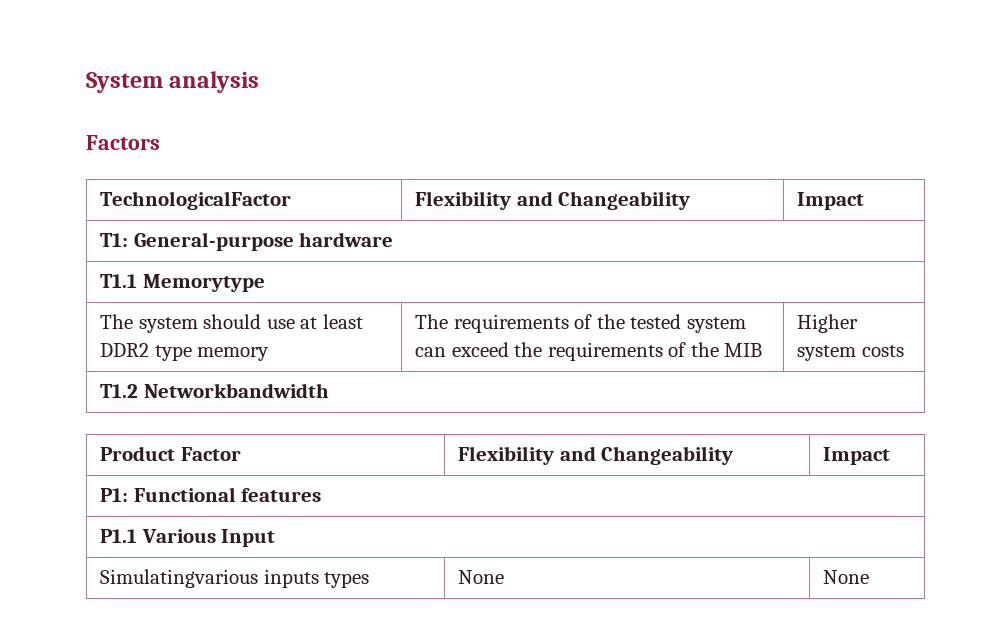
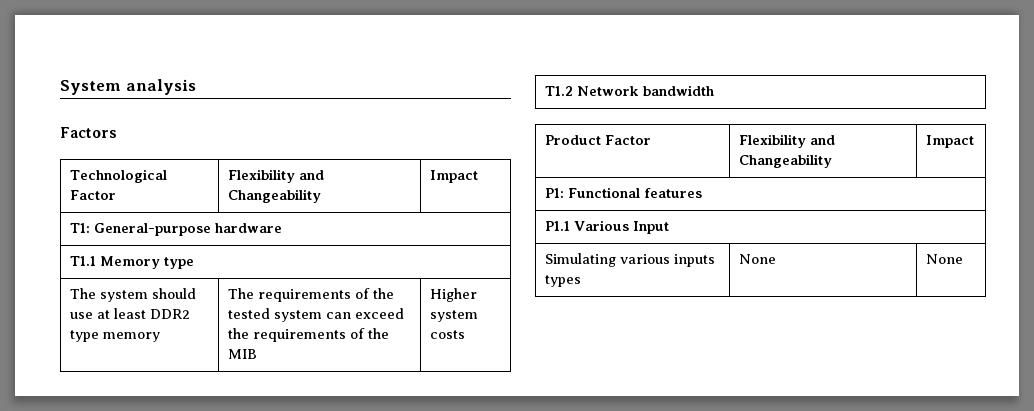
[100,191,292,210] TechnologicalFactor -> [69,169,167,183] [69,190,116,200] Technological Factor
[142,274,265,292] Memorytype -> [99,256,194,269] Memory type
[143,383,329,398] Networkbandwidth -> [576,85,714,96] Network bandwidth
[100,569,259,588] Simulatingvarious -> [544,253,670,267] Simulating various

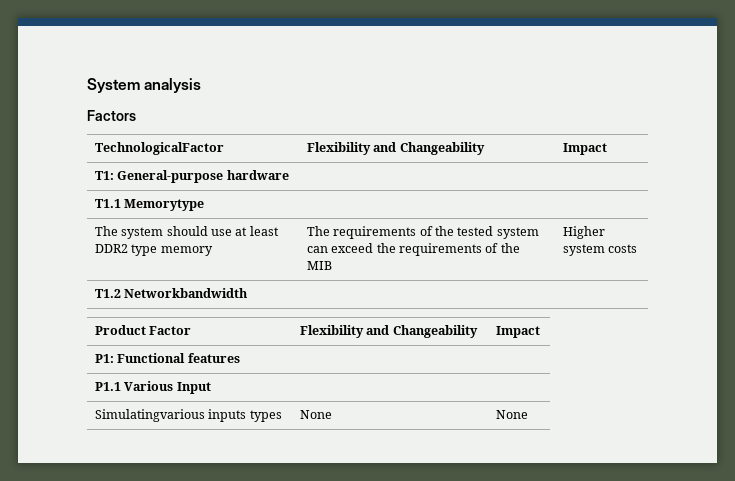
[69,169,167,183] [69,190,116,200] Technological Factor -> [94,142,224,155] TechnologicalFactor
[99,256,194,269] Memory type -> [124,199,205,211] Memorytype
[576,85,714,96] Network bandwidth -> [124,288,249,298] Networkbandwidth
[544,253,670,267] Simulating various -> [94,409,205,422] Simulatingvarious

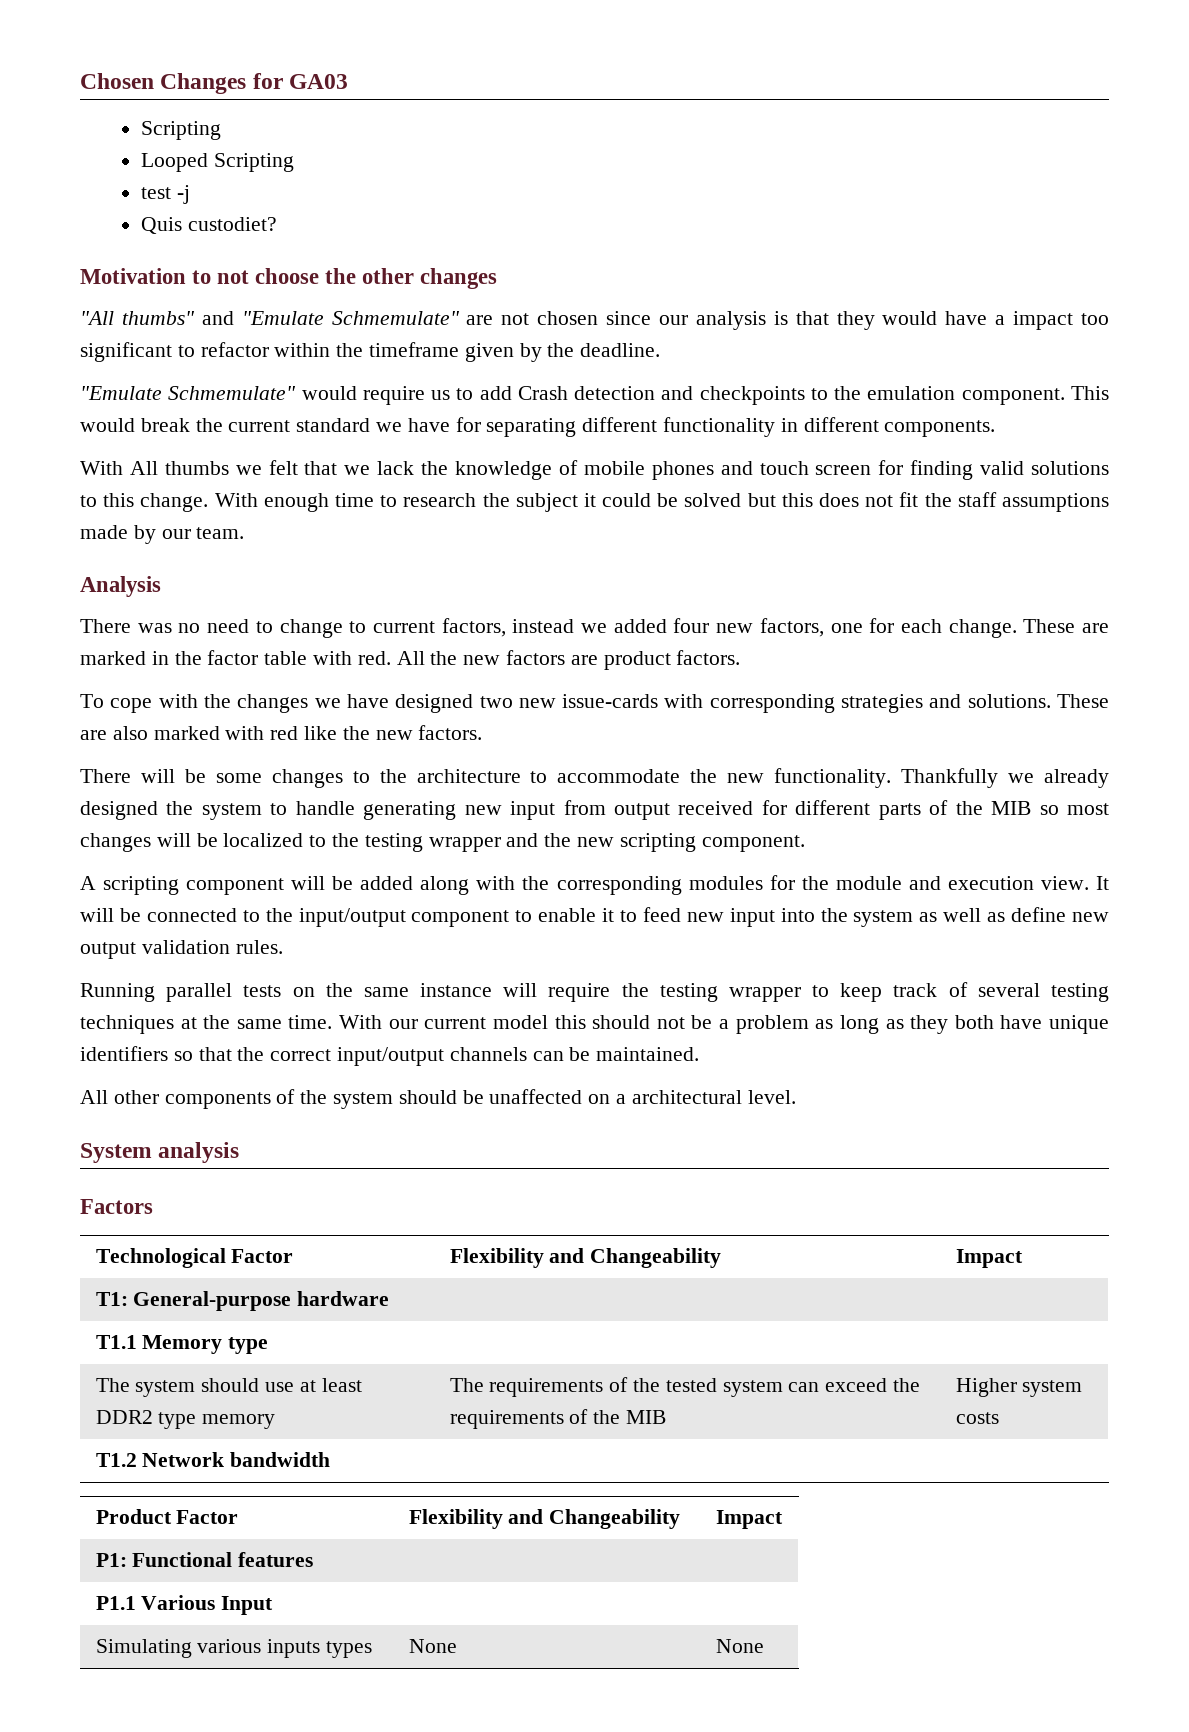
(87, 85) none -> [80,73,349,94] [141,121,222,140] [141,153,294,172] [141,185,190,204] [141,217,277,234] [80,268,498,289] [80,311,1110,330] [80,342,661,362] [80,386,1109,405] [80,417,996,437] [80,460,1109,480] [80,492,1109,512] [80,525,245,544] [80,576,161,597] [80,618,1110,638] [80,650,741,670] [80,694,1109,713] [80,725,483,740] [80,768,1109,788] [80,800,1110,820] [80,833,805,852] [80,875,1109,895] [80,907,1110,927] [80,940,283,959] [80,982,1109,1002] [80,1015,1109,1034] [80,1046,700,1066] [80,1089,796,1109] Chosen Changes for GA03 // Scripting // Looped Scripting // test -j // Quis custodiet? // Motivation to not choose the other changes // "All thumbs" and "Emulate Schmemulate" are not chosen since our analysis is that they would have a impact too significant to refactor within the timeframe given by the deadline. // "Emulate Schmemulate" would require us to add Crash detection and checkpoints to the emulation component. This would break the current standard we have for separating different functionality in different components. // With All thumbs we felt that we lack the knowledge of mobile phones and touch screen for finding valid solutions to this change. With enough time to research the subject it could be solved but this does not fit the staff assumptions made by our team. // Analysis // There was no need to change to current factors, instead we added four new factors, one for each change. These are marked in the factor table with red. All the new factors are product factors. // To cope with the changes we have designed two new issue-cards with corresponding strategies and solutions. These are also marked with red like the new factors. // There will be some changes to the architecture to accommodate the new functionality. Thankfully we already designed the system to handle generating new input from output received for different parts of the MIB so most changes will be localized to the testing wrapper and the new scripting component. // A scripting component will be added along with the corresponding modules for the module and execution view. It will be connected to the input/output component to enable it to feed new input into the system as well as define new output validation rules. // Running parallel tests on the same instance will require the testing wrapper to keep track of several testing techniques at the same time. With our current model this should not be a problem as long as they both have unique identifiers so that the correct input/output channels can be maintained. // All other components of the system should be unaffected on a architectural level. //
[94,142,224,155] TechnologicalFactor -> [95,1248,294,1268] Technological Factor
[124,199,205,211] Memorytype -> [142,1335,269,1354] Memory type
[124,288,249,298] Networkbandwidth -> [142,1452,331,1467] Network bandwidth
[94,409,205,422] Simulatingvarious -> [95,1639,262,1658] Simulating various

